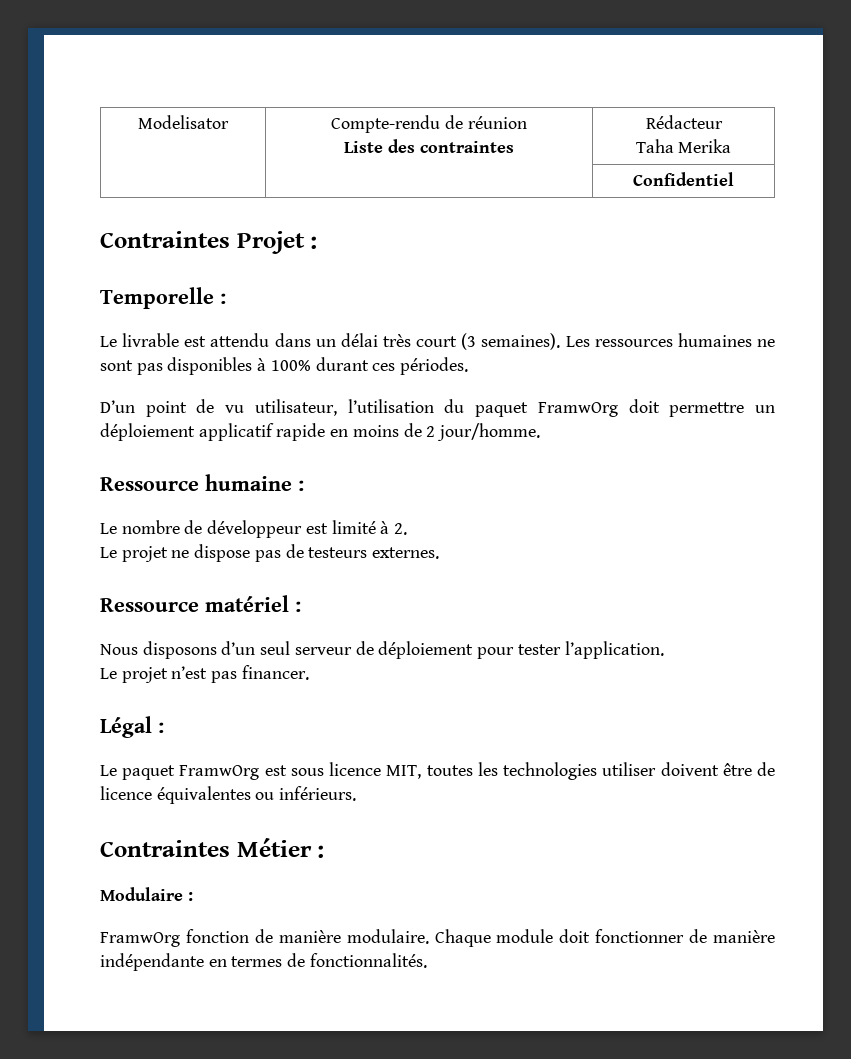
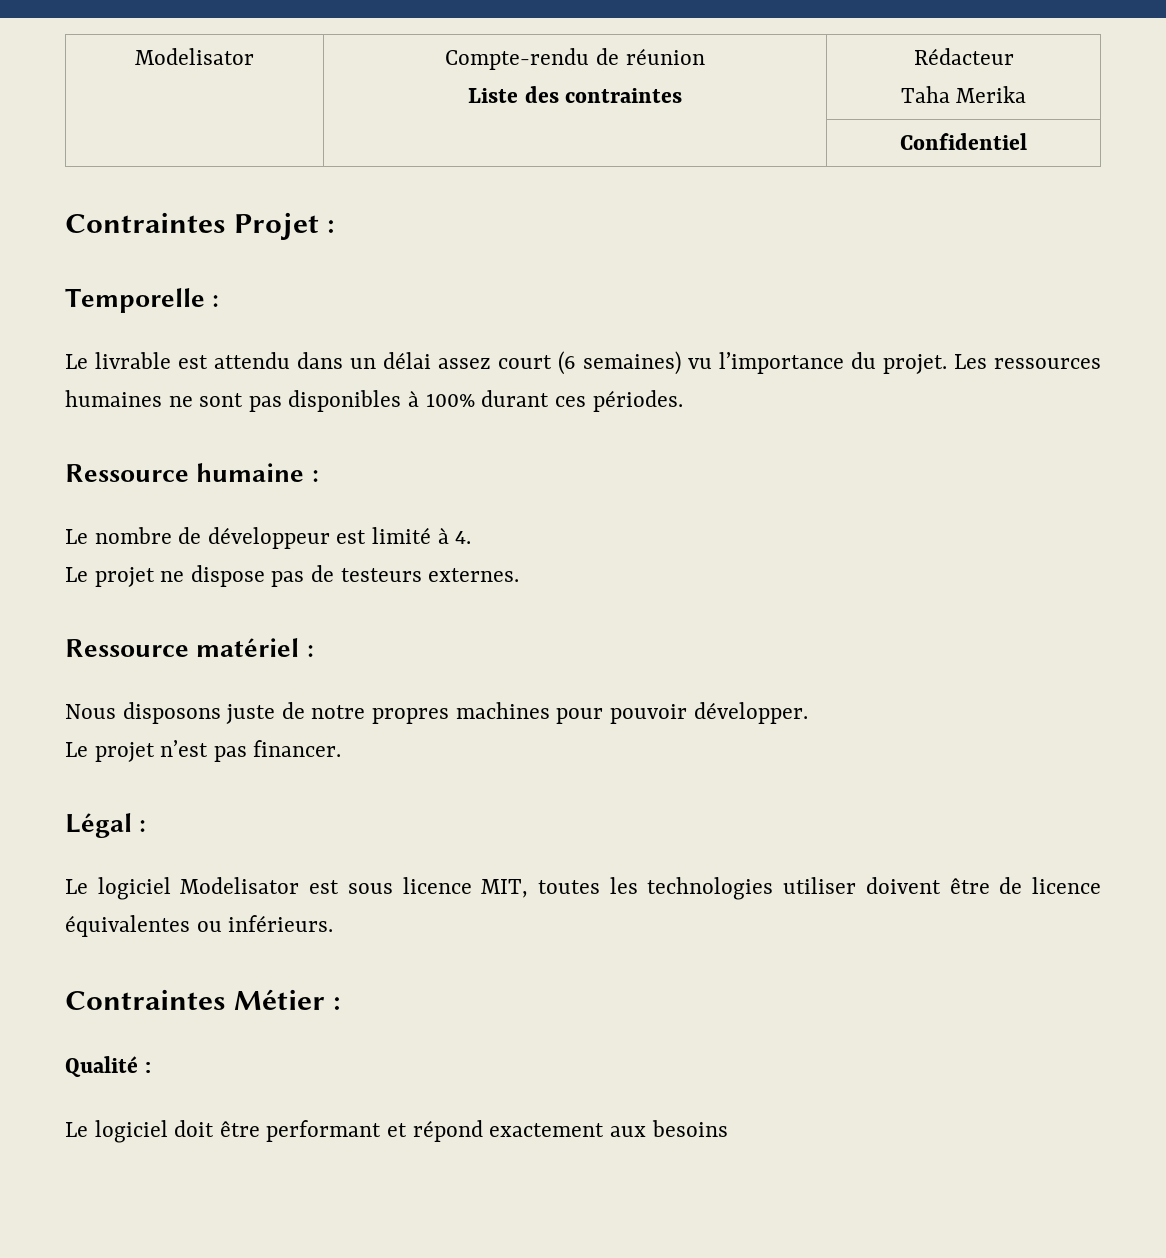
[383,333,561,350] très court (3 semaines). -> [438,351,947,375] assez court (6 semaines) vu l’importance du projet.
[100,399,776,417] [100,423,541,441] // D’un point de vu utilisateur, l’utilisation du paquet FramwOrg doit permettre un déploiement applicatif rapide en moins de 2 jour/homme. -> (683, 401) none
[394,523,408,535] 2. -> [455,531,472,544] 4.
[221,641,664,659] d’un seul serveur de déploiement pour tester l’application. -> [226,702,808,724] juste de notre propres machines pour pouvoir développer.
[122,765,260,780] paquet FramwOrg -> [97,877,300,900] logiciel Modelisator
[100,887,193,901] [100,929,775,947] [100,953,427,971] Modulaire : // FramwOrg fonction de manière modulaire. Chaque module doit fonctionner de manière indépendante en termes de fonctionnalités. -> [65,1056,151,1077] [65,1120,728,1143] Qualité : // Le logiciel doit être performant et répond exactement aux besoins

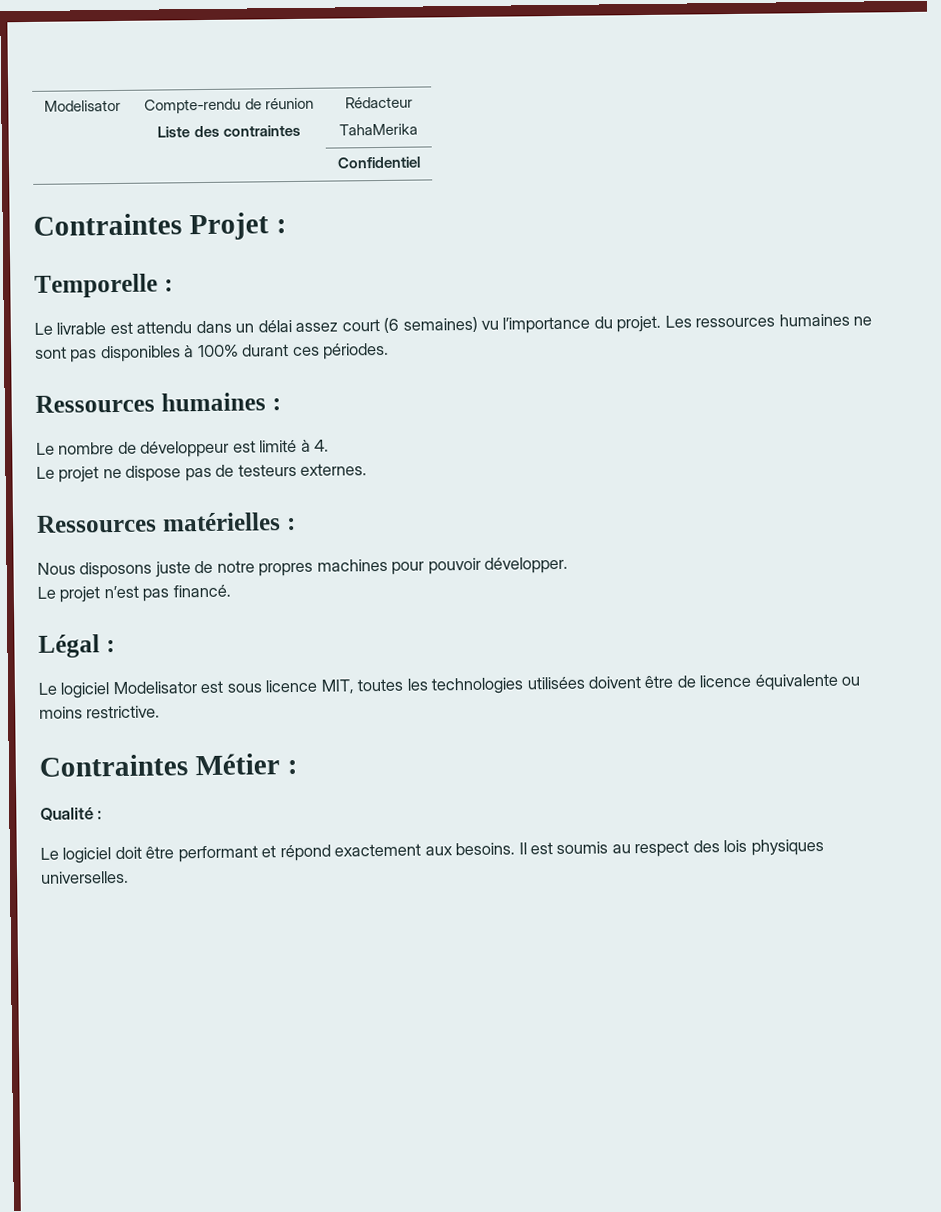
[900,86,1027,103] Taha Merika -> [339,123,418,136] TahaMerika
[65,463,305,482] Ressource humaine -> [35,392,266,413] Ressources humaines
[65,638,300,657] Ressource matériel -> [36,512,281,533] Ressources matérielles
[253,740,342,757] financer. -> [172,584,231,598] financé.
[783,877,857,894] utiliser -> [526,676,585,690] utilisées
[65,915,334,937] équivalentes ou inférieurs. -> [754,673,861,691] [39,705,161,719] équivalente ou moins restrictive.
[651,1120,728,1137] besoins -> [455,839,824,858] [40,870,129,884] besoins. Il est soumis au respect des lois physiques universelles.

